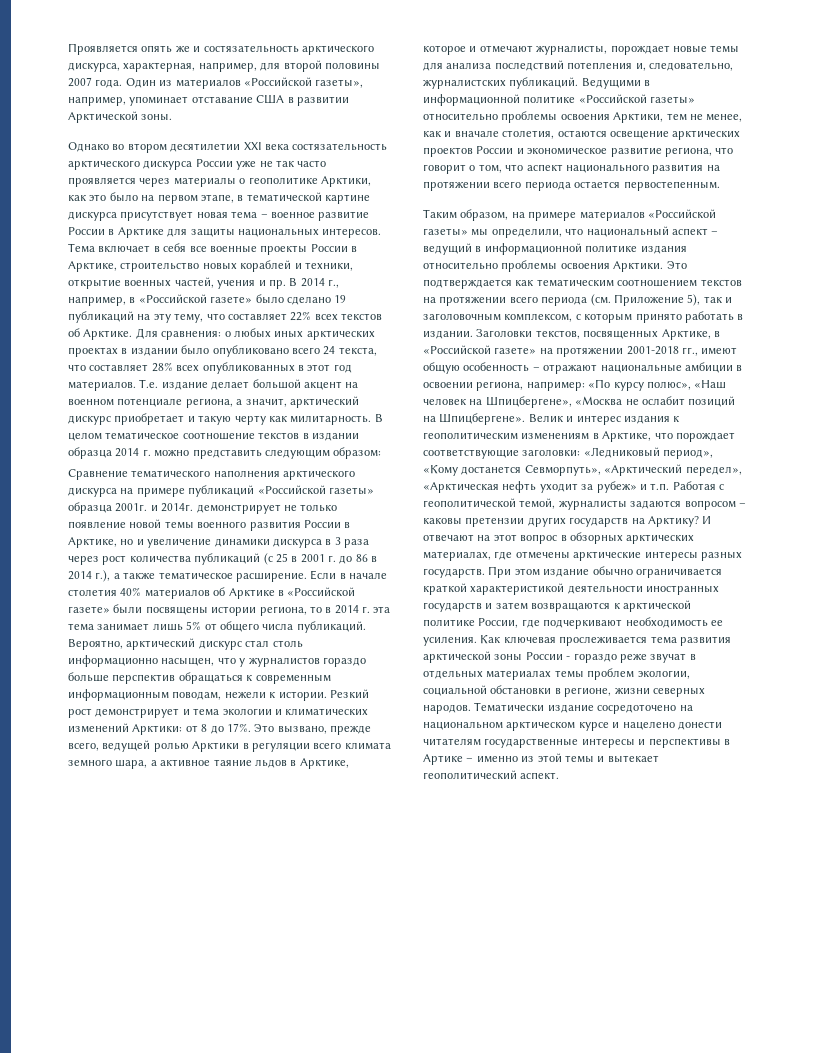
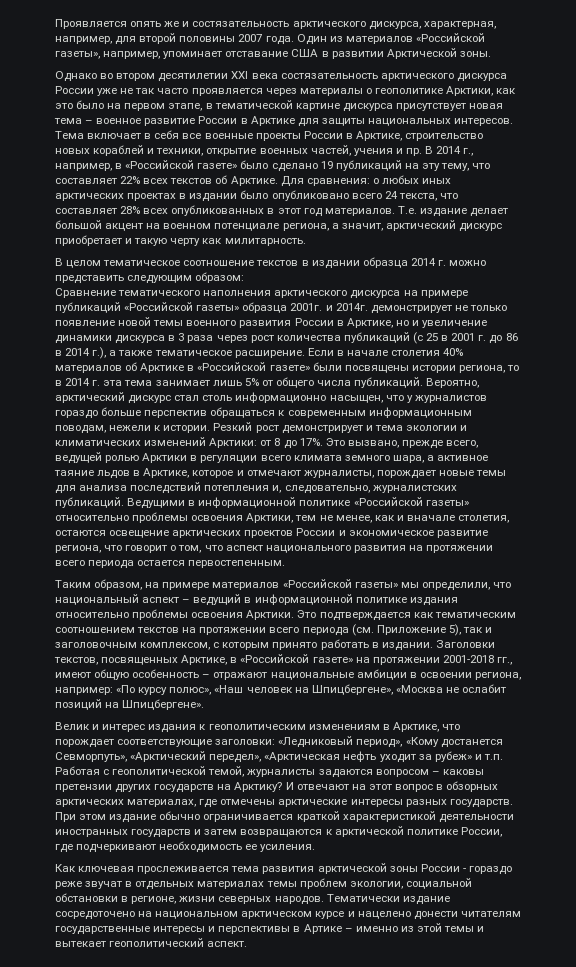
(372, 420) none -> (306, 242) //
(526, 419) none -> (205, 704) //
(477, 641) none -> (316, 848) //

